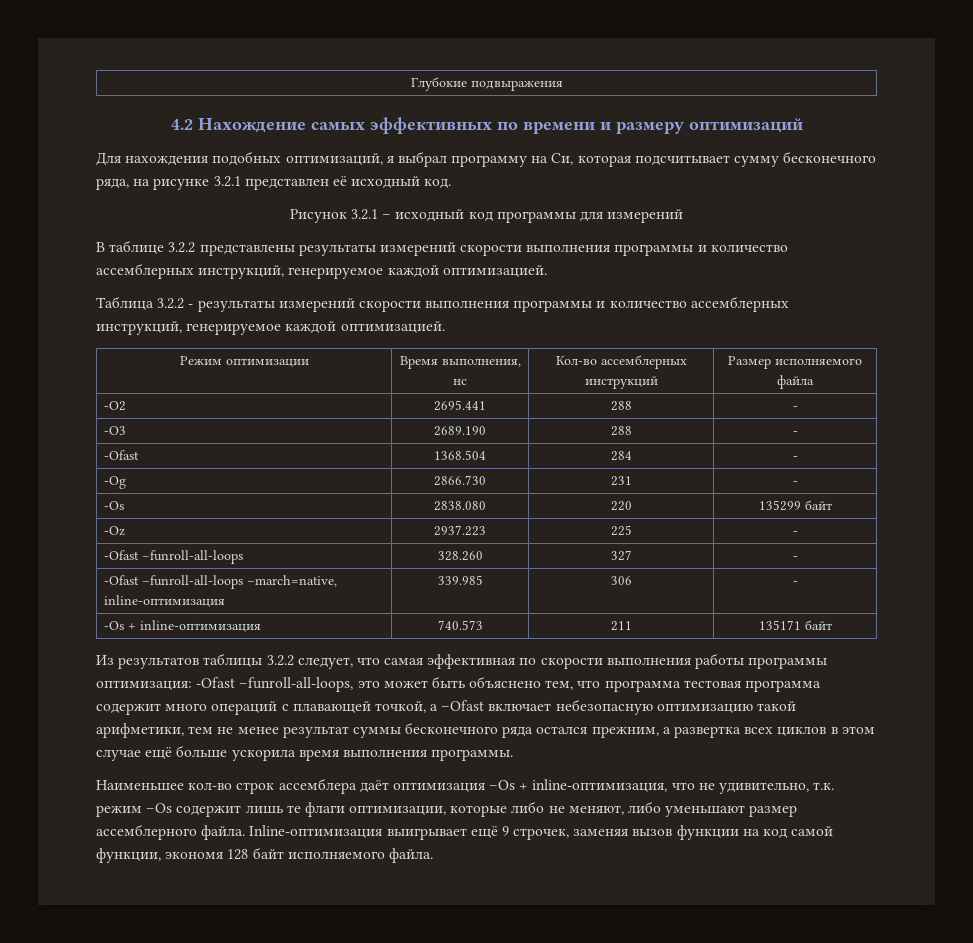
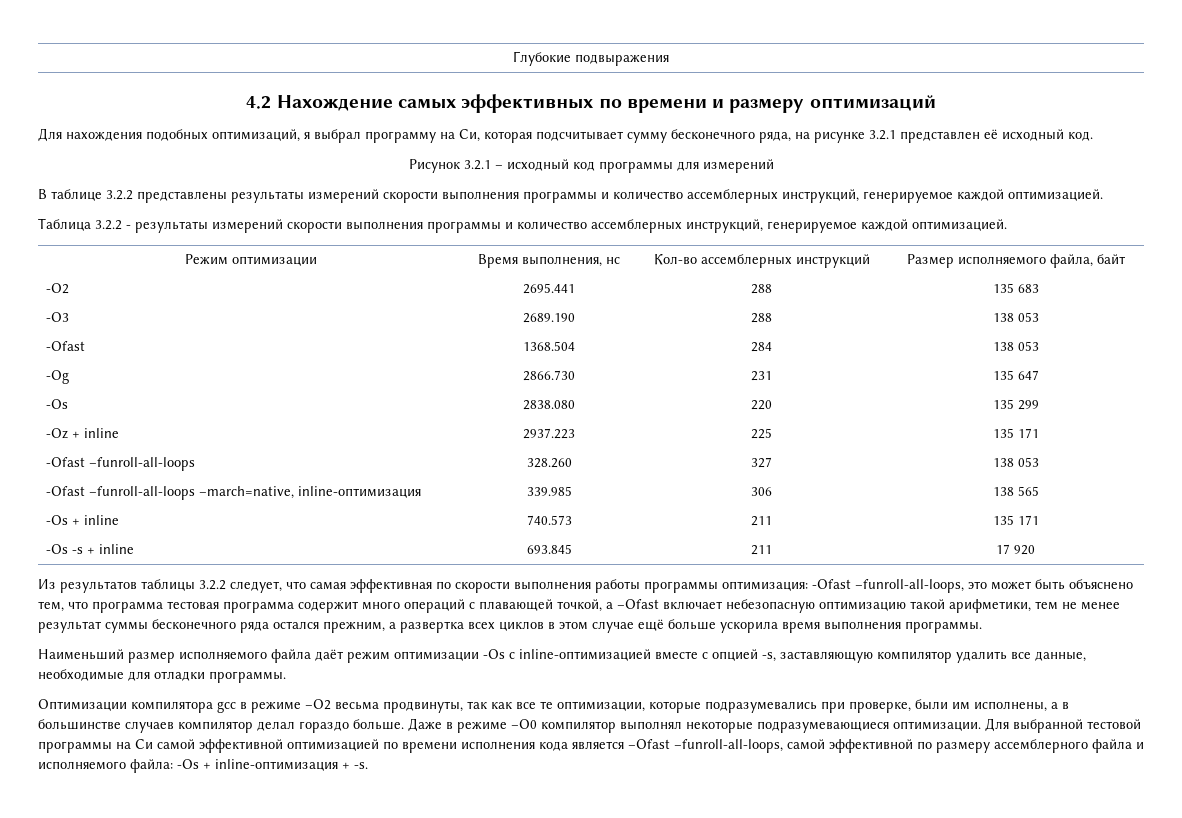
[777,375,814,389] файла -> [1049,254,1125,268] файла, байт
[792,406,798,410] - -> [992,283,1039,293] 135 683
[792,431,798,435] - -> [992,312,1039,322] 138 053
[792,456,798,460] - -> [992,341,1039,351] 138 053
[792,481,798,485] - -> [992,370,1039,380] 135 647
[758,500,832,511] 135299 байт -> [992,399,1039,410] 135 299
(126, 531) none -> [71,428,119,438] + inline
[792,531,798,535] - -> [992,428,1039,438] 135 171
[792,556,798,560] - -> [992,457,1039,467] 138 053
[792,581,798,585] [104,620,262,632] - // -Os + inline-оптимизация -> [992,486,1039,496] [45,515,119,525] 138 565 // -Os + inline
[758,620,832,630] 135171 байт -> [992,515,1039,525] [45,544,134,554] [526,544,572,554] [751,545,772,555] [996,544,1035,555] 135 171 // -Os -s + inline | 693.845 | 211 | 17 920
[96,778,835,794] [96,801,798,817] [96,824,834,840] [96,847,433,863] Наименьшее кол-во строк ассемблера даёт оптимизация –Os + inline-оптимизация, что не удивительно, т.к. режим –Os содержит лишь те флаги оптимизации, которые либо не меняют, либо уменьшают размер ассемблерного файла. Inline-оптимизация выигрывает ещё 9 строчек, заменяя вызов функции на код самой функции, экономя 128 байт исполняемого файла. -> [38,649,1086,663] [38,669,286,683] [38,699,1069,713] [38,718,1141,733] [38,739,1144,753] [38,759,368,773] Наименьший размер исполняемого файла даёт режим оптимизации -Os с inline-оптимизацией вместе с опцией -s, заставляющую компилятор удалить все данные, необходимые для отладки программы. // Оптимизации компилятора gcc в режиме –O2 весьма продвинуты, так как все те оптимизации, которые подразумевались при проверке, были им исполнены, а в большинстве случаев компилятор делал гораздо больше. Даже в режиме –O0 компилятор выполнял некоторые подразумевающиеся оптимизации. Для выбранной тестовой программы на Си самой эффективной оптимизацией по времени исполнения кода является –Ofast –funroll-all-loops, самой эффективной по размеру ассемблерного файла и исполняемого файла: -Os + inline-оптимизация + -s.

